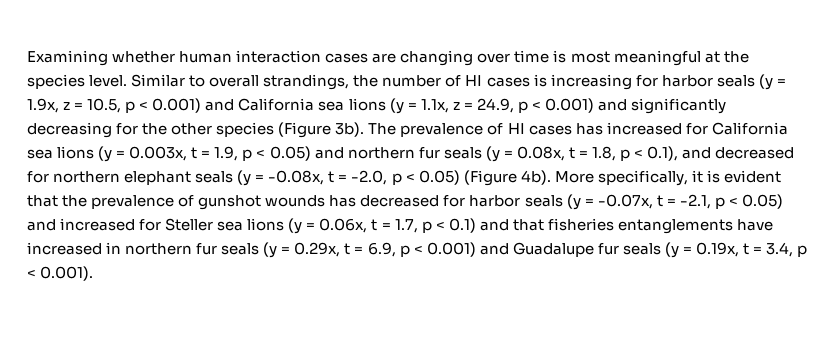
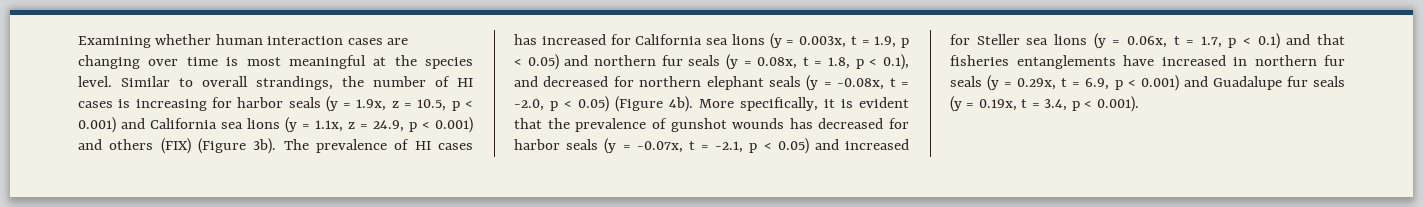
[631,98,727,114] [27,122,275,138] significantly decreasing for the other species -> [109,138,191,154] others (FIX)

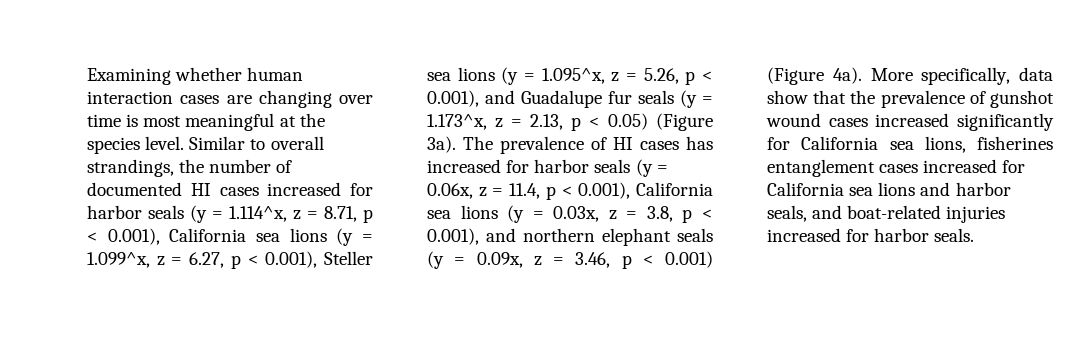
[457,78,473,87] [78,96,474,112] [78,117,473,133] [78,138,277,154] HI cases is increasing for harbor seals (y = 1.9x, z = 10.5, p < 0.001) and California sea lions (y = 1.1x, z = 24.9, p < 0.001) and others (FIX) (Figure 3b). -> [87,182,373,196] [87,205,373,223] [87,228,373,246] [87,251,373,269] [427,67,713,85] [427,90,713,108] [427,113,713,131] [427,136,456,153] documented HI cases increased for harbor seals (y = 1.114^x, z = 8.71, p < 0.001), California sea lions (y = 1.099^x, z = 6.27, p < 0.001), Steller sea lions (y = 1.095^x, z = 5.26, p < 0.001), and Guadalupe fur seals (y = 1.173^x, z = 2.13, p < 0.05) (Figure 3a).
[635,33,909,49] [514,54,559,70] California sea lions (y = 0.003x, t = 1.9, p < 0.05) -> [534,159,668,177] [427,182,713,200] [427,205,713,223] [427,228,479,245] harbor seals (y = 0.06x, z = 11.4, p < 0.001), California sea lions (y = 0.03x, z = 3.8, p < 0.001),
[661,54,910,70] [514,75,909,91] [514,96,909,112] fur seals (y = 0.08x, t = 1.8, p < 0.1), and decreased for northern elephant seals (y = -0.08x, t = -2.0, p < 0.05) (Figure 4b). More specifically, it is evident -> [602,228,713,246] [427,251,713,269] [767,67,1053,85] [767,90,808,104] elephant seals (y = 0.09x, z = 3.46, p < 0.001) (Figure 4a). More specifically, data show
[732,118,909,129] [514,138,909,154] [950,33,1345,49] [950,55,1345,69] [950,75,1346,91] [950,96,1139,112] wounds has decreased for harbor seals (y = -0.07x, t = -2.1, p < 0.05) and increased for Steller sea lions (y = 0.06x, t = 1.7, p < 0.1) and that fisheries entanglements have increased in northern fur seals (y = 0.29x, t = 6.9, p < 0.001) and Guadalupe fur seals (y = 0.19x, t = 3.4, p < 0.001). -> [766,113,1054,131] [767,136,1053,153] [767,159,1026,177] [767,182,1011,196] [767,205,1006,223] [767,228,975,242] wound cases increased significantly for California sea lions, fisherines entanglement cases increased for California sea lions and harbor seals, and boat-related injuries increased for harbor seals.

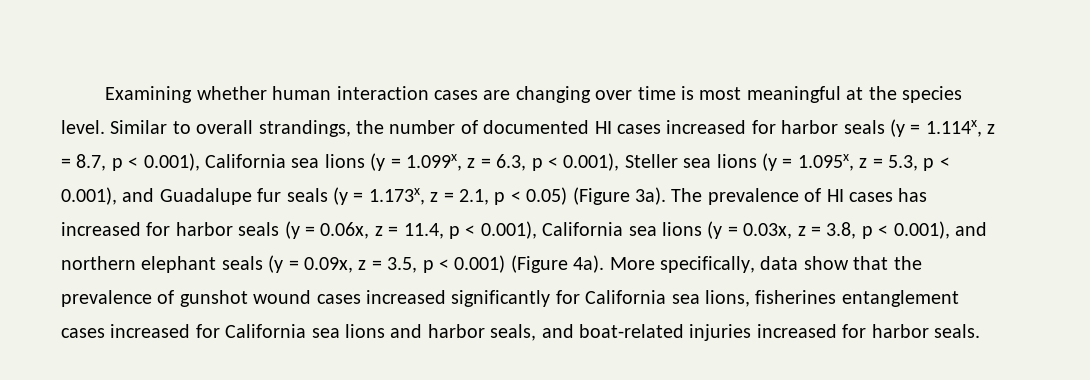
[229,206,373,223] [87,228,373,246] [87,252,225,268] 1.114^x, z = 8.71, p < 0.001), California sea lions (y = 1.099^x, z = 6.27, -> [925,120,996,137] [61,153,527,171] 1.114x, z = 8.7, p < 0.001), California sea lions (y = 1.099x, z = 6.3,
[541,68,679,84] 1.095^x, z = 5.26, -> [797,154,918,171] 1.095x, z = 5.3,
[427,114,563,130] 1.173^x, z = 2.13, -> [368,188,489,205] 1.173x, z = 2.1,
[575,252,611,268] 3.46, -> [387,257,418,273] 3.5,

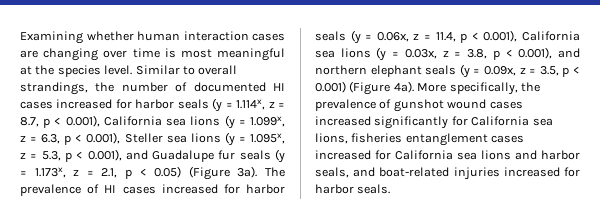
[898,188,928,202] has -> (156, 190) none
[760,256,889,270] data show that -> (518, 88) none
[755,290,837,304] fisherines -> [351,133,403,143] fisheries

